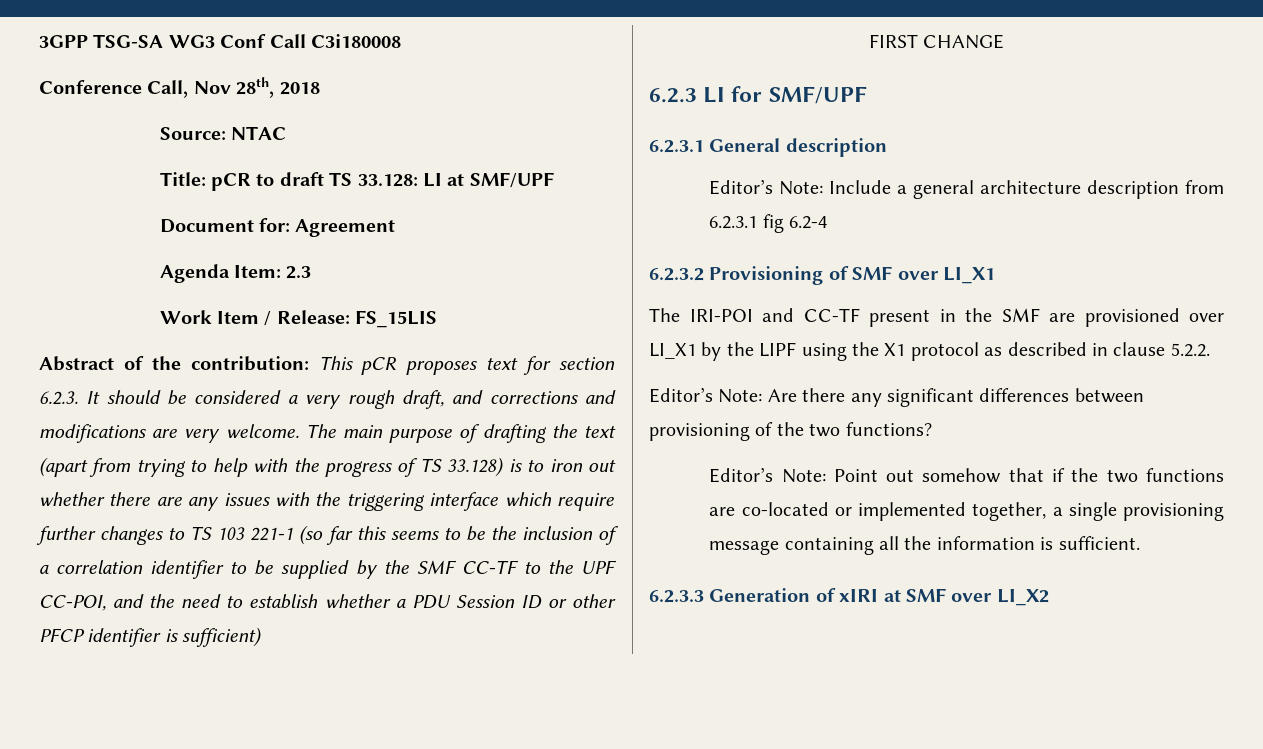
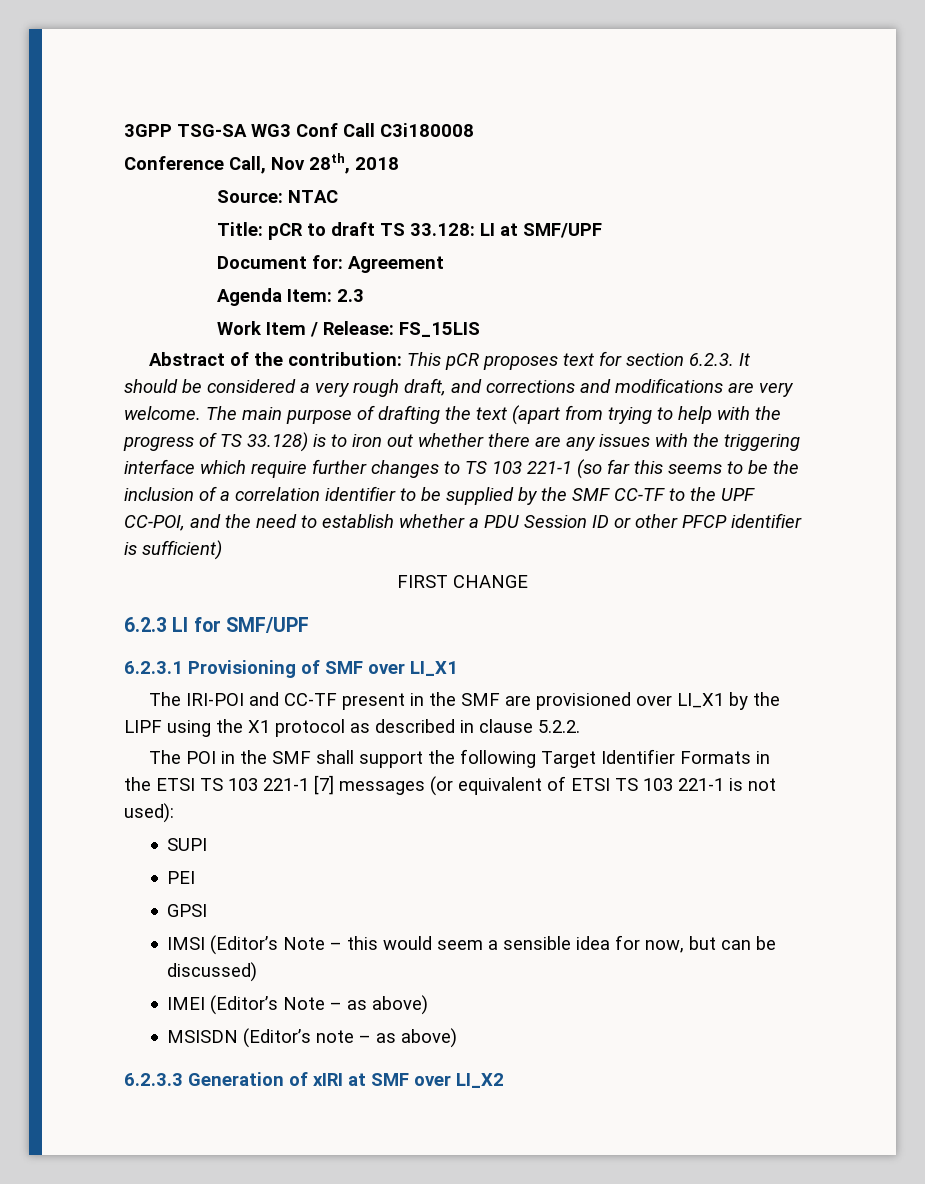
[709,138,887,157] [709,179,1224,199] [709,214,828,233] [649,268,704,281] General description // Editor’s Note: Include a general architecture description from 6.2.3.1 fig 6.2-4 // 6.2.3.2 -> (183, 667) none
[649,387,1144,407] [649,422,932,441] [709,467,1224,483] [709,502,1224,521] [709,536,1140,555] Editor’s Note: Are there any significant differences between provisioning of the two functions? // Editor’s Note: Point out somehow that if the two functions are co-located or implemented together, a single provisioning message containing all the information is sufficient. -> [148,749,770,768] [124,775,776,796] [124,803,174,823] [167,838,208,851] [167,871,196,884] [167,904,208,917] [167,935,777,955] [167,962,258,982] [167,995,429,1015] [167,1028,458,1048] The POI in the SMF shall support the following Target Identifier Formats in the ETSI TS 103 221-1 [7] messages (or equivalent of ETSI TS 103 221-1 is not used): // SUPI // PEI // GPSI // IMSI (Editor’s Note – this would seem a sensible idea for now, but can be discussed) // IMEI (Editor’s Note – as above) // MSISDN (Editor’s note – as above)

